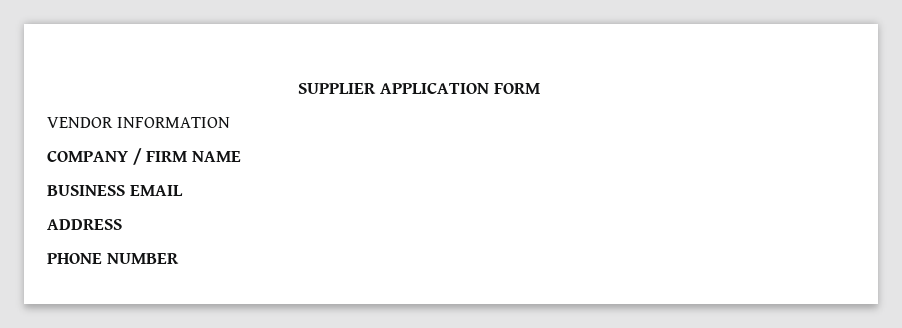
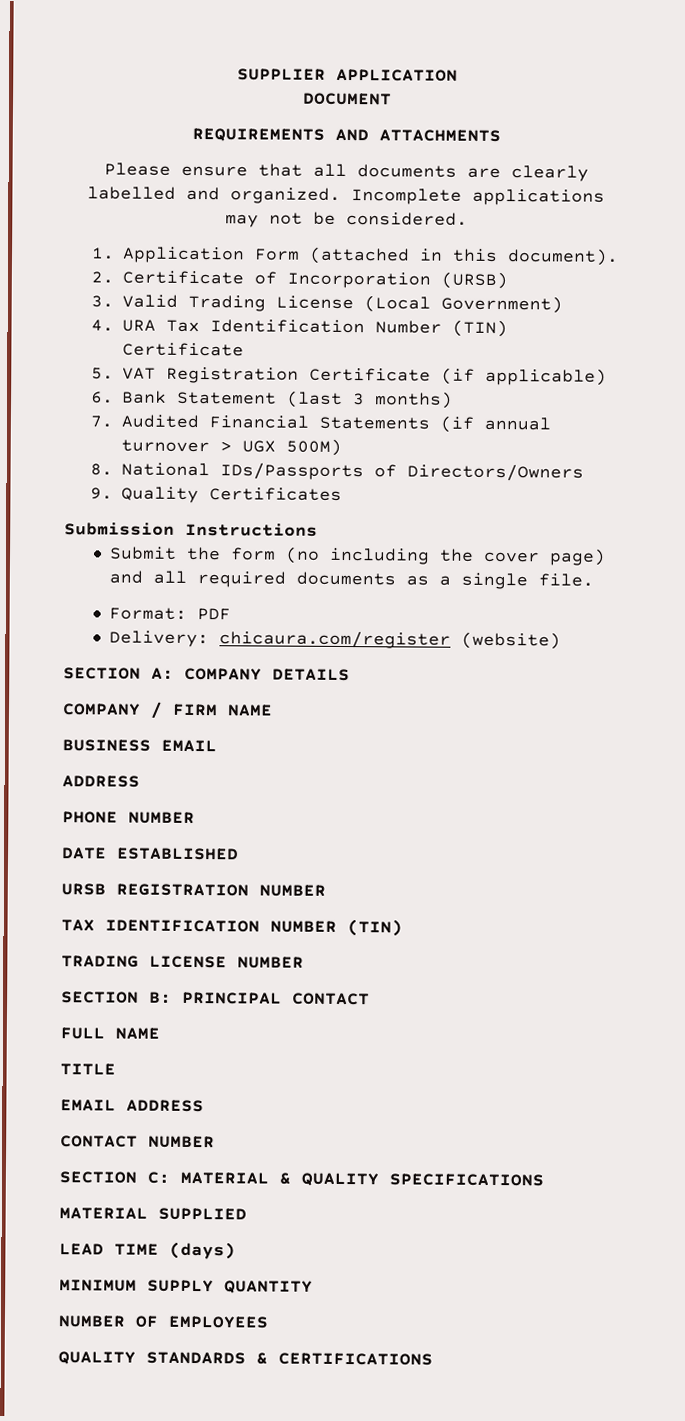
[493,83,540,94] [47,117,230,128] FORM // VENDOR INFORMATION -> [302,92,392,106] [191,127,501,143] [103,162,589,182] [87,186,605,206] [224,211,468,228] [90,246,619,266] [90,270,508,290] [90,294,563,314] [90,319,508,338] [121,342,244,357] [90,366,607,386] [90,390,453,409] [89,414,551,433] [120,438,342,456] [89,462,584,482] [89,486,342,504] [64,522,318,537] [108,546,606,566] [108,570,594,590] [108,607,231,621] [108,630,561,650] [63,667,350,682] // DOCUMENT // REQUIREMENTS AND ATTACHMENTS // Please ensure that all documents are clearly labelled and organized. Incomplete applications may not be considered. // 1. Application Form (attached in this document). // 2. Certificate of Incorporation (URSB) // 3. Valid Trading License (Local Government) // 4. URA Tax Identification Number (TIN) Certificate // 5. VAT Registration Certificate (if applicable) // 6. Bank Statement (last 3 months) // 7. Audited Financial Statements (if annual turnover > UGX 500M) // 8. National IDs/Passports of Directors/Owners // 9. Quality Certificates // Submission Instructions // Submit the form (no including the cover page) and all required documents as a single file. // Format: PDF // Delivery: chicaura.com/register (website) // SECTION A: COMPANY DETAILS
(179, 258) none -> [62,847,239,861] [61,883,326,897] [61,919,403,937] [61,955,304,969] [61,991,370,1006] [60,1027,160,1040] [60,1063,116,1075] [60,1099,204,1113] [60,1135,215,1149] [59,1171,544,1187] [59,1207,247,1221] [59,1241,236,1260] [59,1279,313,1294] [58,1315,268,1329] [58,1351,433,1366] // DATE ESTABLISHED // URSB REGISTRATION NUMBER // TAX IDENTIFICATION NUMBER (TIN) // TRADING LICENSE NUMBER // SECTION B: PRINCIPAL CONTACT // FULL NAME // TITLE // EMAIL ADDRESS // CONTACT NUMBER // SECTION C: MATERIAL & QUALITY SPECIFICATIONS // MATERIAL SUPPLIED // LEAD TIME (days) // MINIMUM SUPPLY QUANTITY // NUMBER OF EMPLOYEES // QUALITY STANDARDS & CERTIFICATIONS

